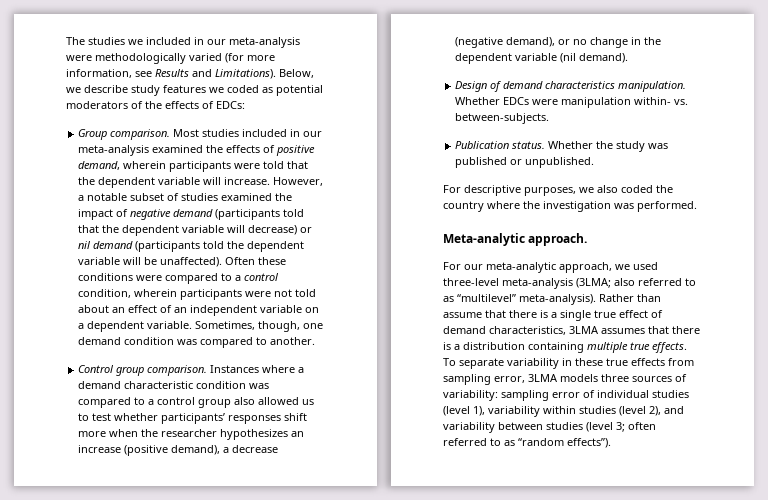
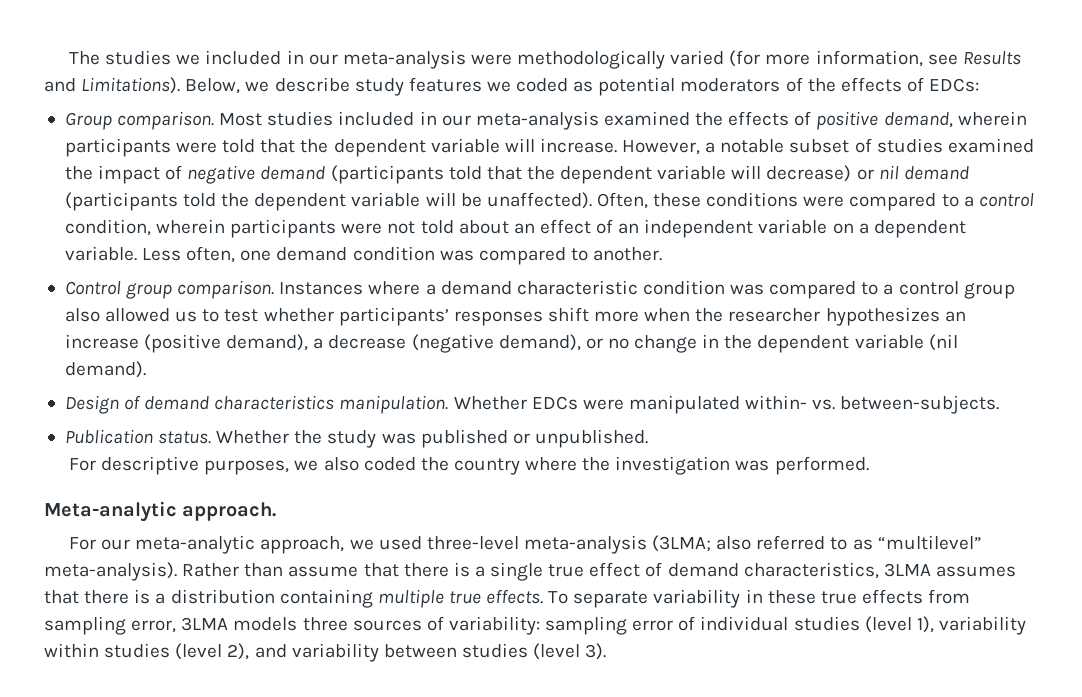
[225,257,256,265] Often -> [596,192,648,209] Often,
[195,321,301,332] Sometimes, though, -> [142,246,236,263] Less often,
[561,97,632,108] manipulation -> [628,395,740,414] manipulated
[616,422,656,432] [443,438,611,448] 3; often referred to as “random effects”). -> [585,643,607,660] 3).

